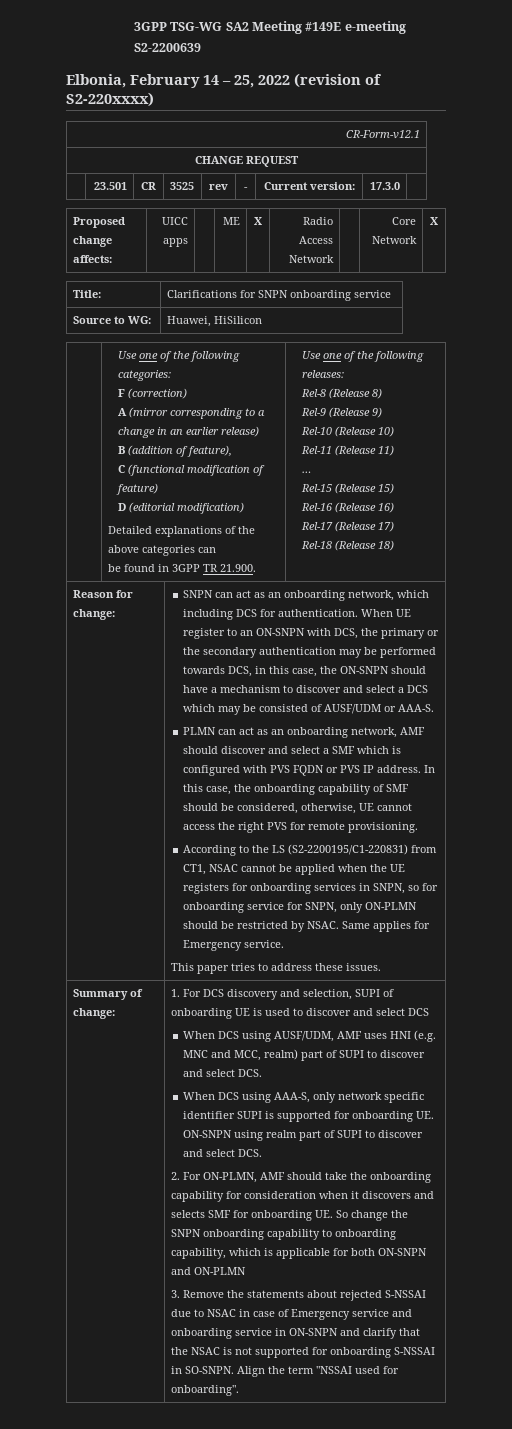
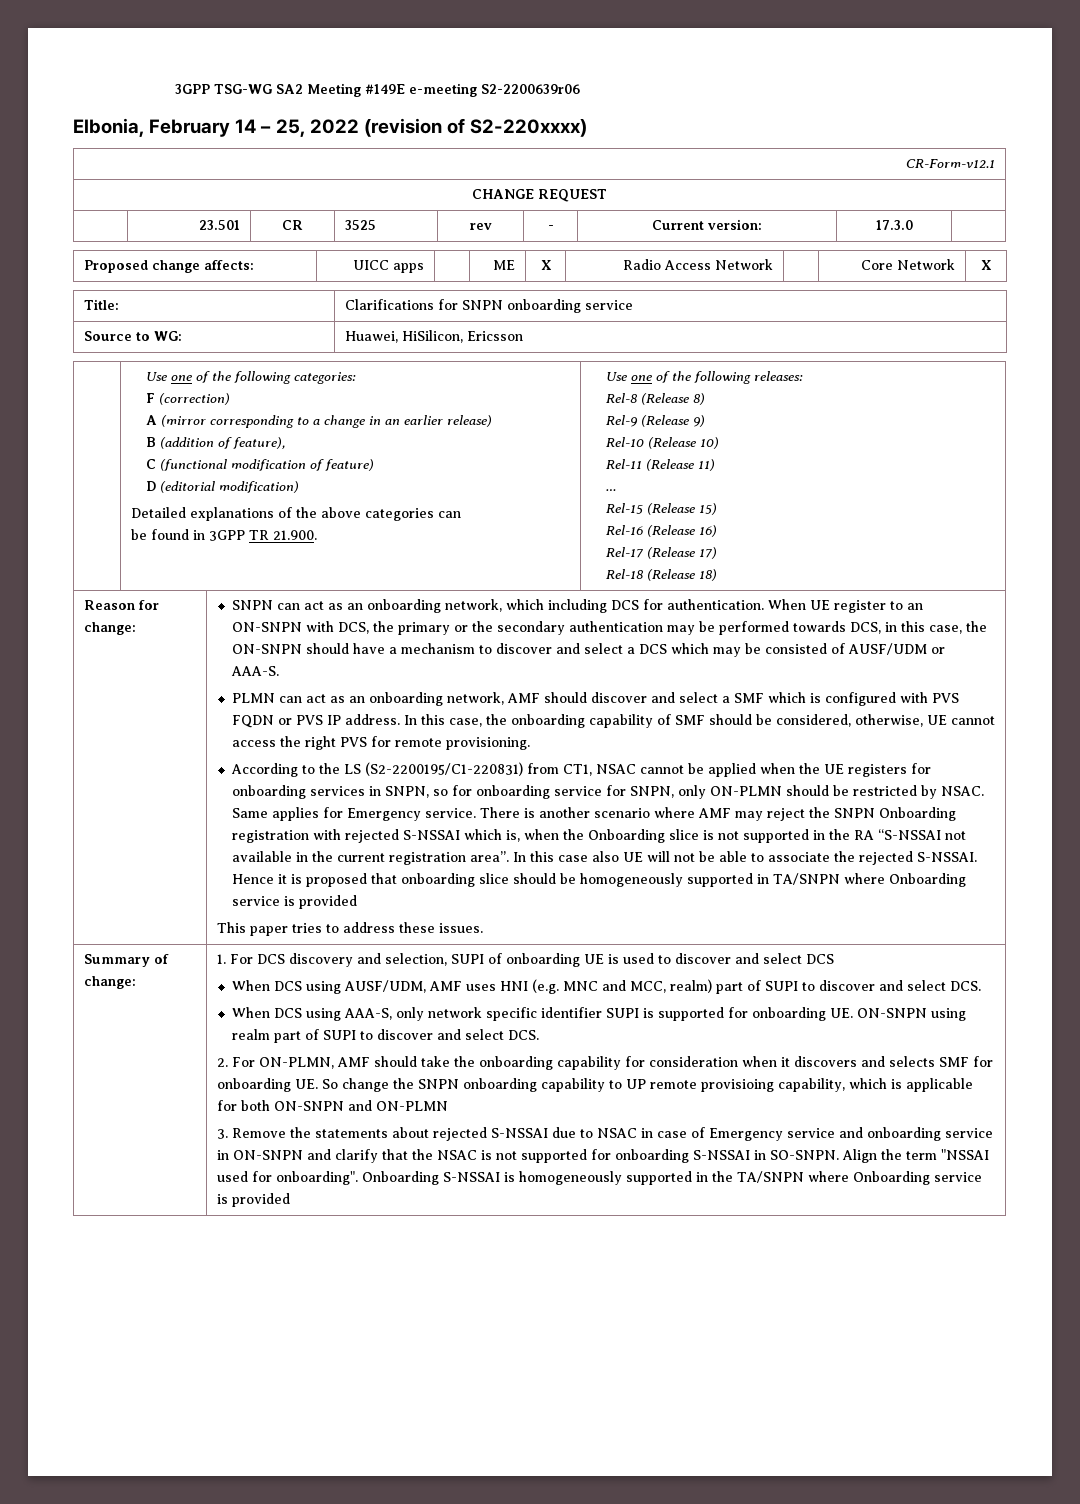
[133,43,201,52] S2-2200639 -> [480,84,580,94] S2-2200639r06
[213,316,262,324] HiSilicon -> [401,330,523,343] HiSilicon, Ericsson
(284, 944) none -> [479,807,956,821] [231,829,966,843] [231,851,977,865] [231,873,966,887] [231,895,357,909] There is another scenario where AMF may reject the SNPN Onboarding registration with rejected S-NSSAI which is, when the Onboarding slice is not supported in the RA “S-NSSAI not available in the current registration area”. In this case also UE will not be able to associate the rejected S-NSSAI. Hence it is proposed that onboarding slice should be homogeneously supported in TA/SNPN where Onboarding service is provided
[334,1229,396,1240] onboarding -> [625,1079,774,1092] UP remote provisioing
(239, 1390) none -> [361,1171,982,1185] [216,1193,290,1207] Onboarding S-NSSAI is homogeneously supported in the TA/SNPN where Onboarding service is provided

